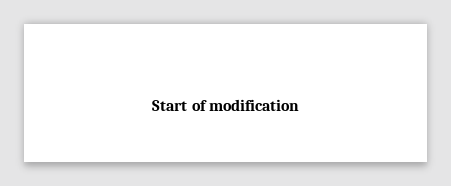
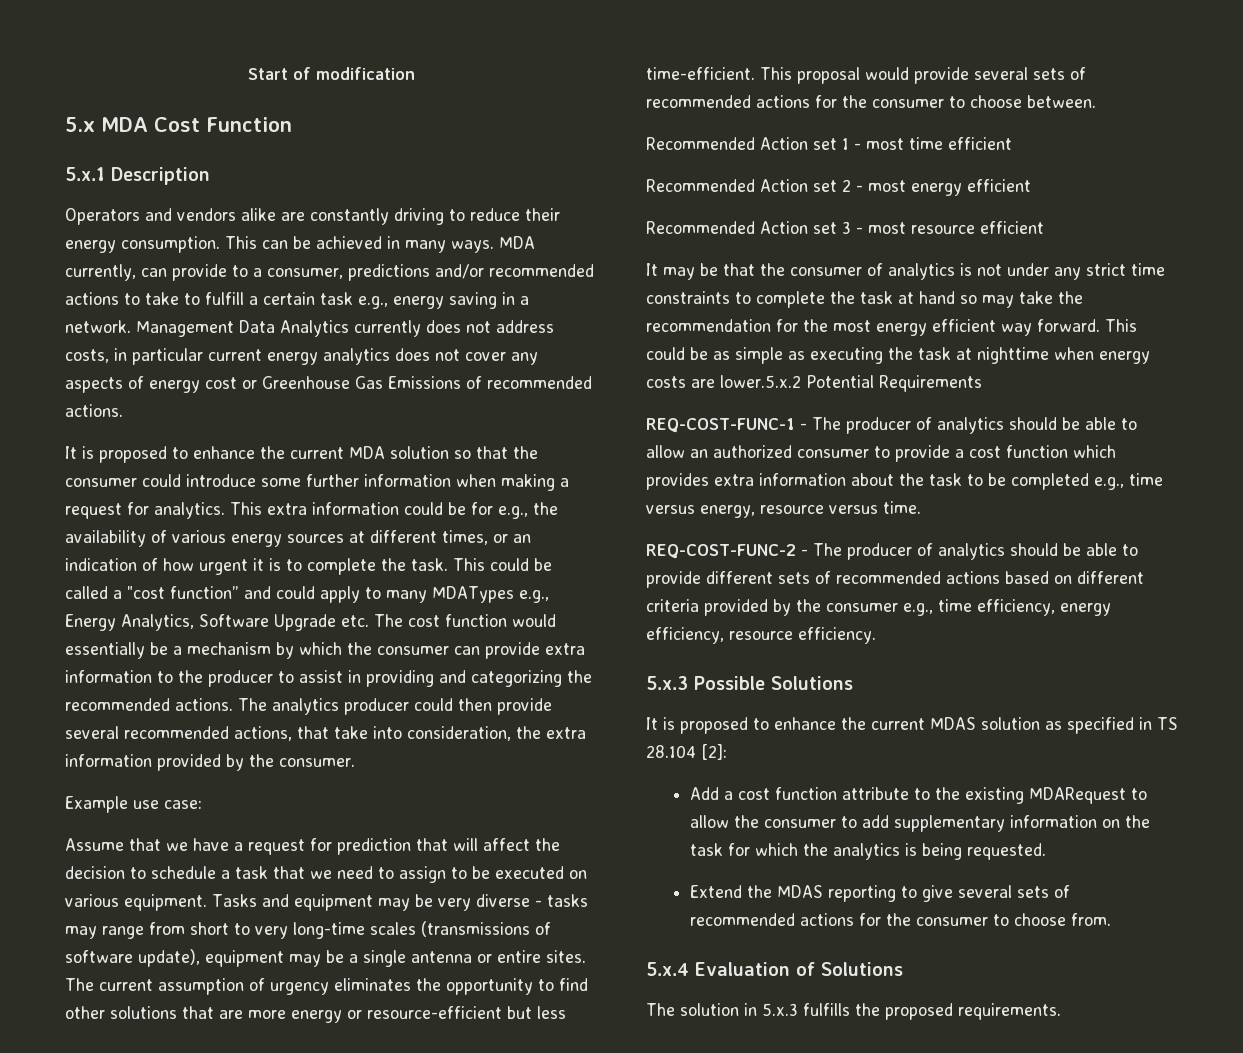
(299, 105) none -> [65,117,292,132] [65,167,210,185] [65,208,560,225] [65,236,535,253] [65,264,594,281] [65,292,529,309] [65,320,554,337] [65,348,538,365] [65,376,592,393] [65,404,123,417] [65,446,538,463] [65,474,569,491] [65,502,558,519] [65,530,531,547] [65,558,552,575] [65,586,549,603] [65,614,556,631] [65,642,585,659] [65,670,592,687] [65,698,552,715] [65,726,586,741] [65,754,355,771] [65,796,202,813] [65,838,560,855] [65,866,587,883] [65,894,588,911] [65,921,551,939] [65,949,586,967] [65,978,588,995] [65,1006,566,1023] [646,67,1086,84] [646,95,1096,108] [646,137,1012,150] [646,179,1031,196] [646,221,1044,234] [646,263,1165,280] [646,291,1083,308] [646,319,1137,336] [646,347,1150,364] [646,375,982,392] [646,417,1137,434] [646,445,1116,462] [646,473,1163,490] [646,501,921,518] [646,543,1138,560] [646,571,1144,588] [646,599,1111,616] [646,627,876,644] [646,676,853,690] [646,717,1178,734] [646,744,727,760] [689,787,1147,804] [689,815,1150,832] [689,843,1046,860] [689,885,1070,902] [689,913,1111,926] [646,962,903,976] [646,1003,1061,1020] // 5.x MDA Cost Function // 5.x.1 Description // Operators and vendors alike are constantly driving to reduce their energy consumption. This can be achieved in many ways. MDA currently, can provide to a consumer, predictions and/or recommended actions to take to fulfill a certain task e.g., energy saving in a network. Management Data Analytics currently does not address costs, in particular current energy analytics does not cover any aspects of energy cost or Greenhouse Gas Emissions of recommended actions. // It is proposed to enhance the current MDA solution so that the consumer could introduce some further information when making a request for analytics. This extra information could be for e.g., the availability of various energy sources at different times, or an indication of how urgent it is to complete the task. This could be called a "cost function” and could apply to many MDATypes e.g., Energy Analytics, Software Upgrade etc. The cost function would essentially be a mechanism by which the consumer can provide extra information to the producer to assist in providing and categorizing the recommended actions. The analytics producer could then provide several recommended actions, that take into consideration, the extra information provided by the consumer. // Example use case: // Assume that we have a request for prediction that will affect the decision to schedule a task that we need to assign to be executed on various equipment. Tasks and equipment may be very diverse - tasks may range from short to very long-time scales (transmissions of software update), equipment may be a single antenna or entire sites. The current assumption of urgency eliminates the opportunity to find other solutions that are more energy or resource-efficient but less time-efficient. This proposal would provide several sets of recommended actions for the consumer to choose between. // Recommended Action set 1 - most time efficient // Recommended Action set 2 - most energy efficient // Recommended Action set 3 - most resource efficient // It may be that the consumer of analytics is not under any strict time constraints to complete the task at hand so may take the recommendation for the most energy efficient way forward. This could be as simple as executing the task at nighttime when energy costs are lower.5.x.2 Potential Requirements // REQ-COST-FUNC-1 - The producer of analytics should be able to allow an authorized consumer to provide a cost function which provides extra information about the task to be completed e.g., time versus energy, resource versus time. // REQ-COST-FUNC-2 - The producer of analytics should be able to provide different sets of recommended actions based on different criteria provided by the consumer e.g., time efficiency, energy efficiency, resource efficiency. // 5.x.3 Possible Solutions // It is proposed to enhance the current MDAS solution as specified in TS 28.104 [2]: // Add a cost function attribute to the existing MDARequest to allow the consumer to add supplementary information on the task for which the analytics is being requested. // Extend the MDAS reporting to give several sets of recommended actions for the consumer to choose from. // 5.x.4 Evaluation of Solutions // The solution in 5.x.3 fulfills the proposed requirements.

